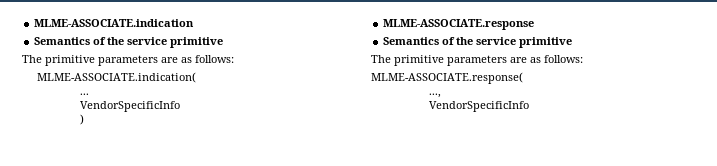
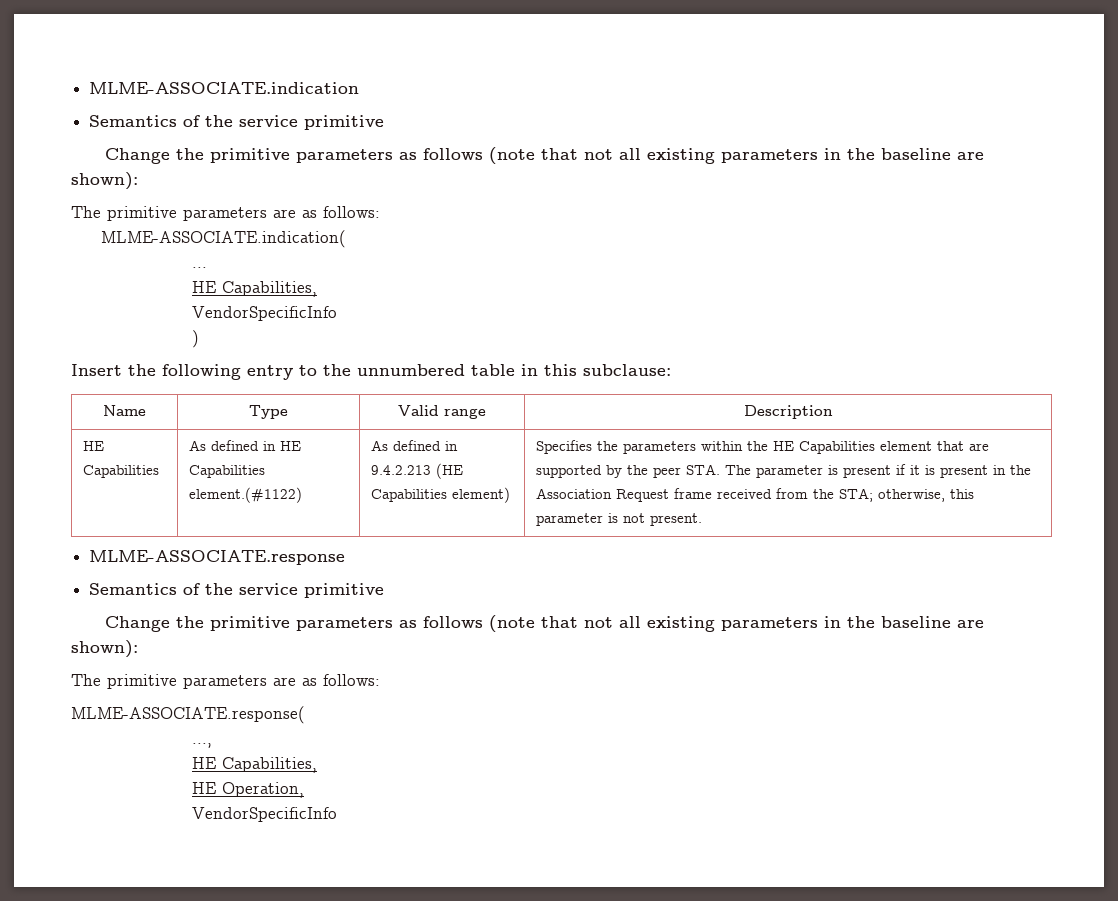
(224, 42) none -> [105,147,985,164] [71,172,138,190] // Change the primitive parameters as follows (note that not all existing parameters in the baseline are shown):
(90, 94) none -> [192,281,318,297] // HE Capabilities,
(85, 119) none -> [71,364,671,380] [103,405,146,416] [249,405,288,419] [398,405,486,419] [743,405,833,419] [82,441,104,451] [82,465,159,478] [188,440,301,451] [188,465,265,478] [188,487,302,503] [370,440,458,451] [370,463,463,479] [370,487,510,503] [535,440,989,454] [535,464,1031,478] [535,488,974,502] [535,513,702,526] // Insert the following entry to the unnumbered table in this subclause: // Name | Type | Valid range | Description // HE Capabilities | As defined in HE Capabilities element.(#1122) | As defined in 9.4.2.213 (HE Capabilities element) | Specifies the parameters within the HE Capabilities element that are supported by the peer STA. The parameter is present if it is present in the Association Request frame received from the STA; otherwise, this parameter is not present.
(573, 42) none -> [105,615,985,632] [71,640,138,658] // Change the primitive parameters as follows (note that not all existing parameters in the baseline are shown):
(442, 95) none -> [192,757,318,773] [192,782,305,798] // HE Capabilities, // HE Operation,

